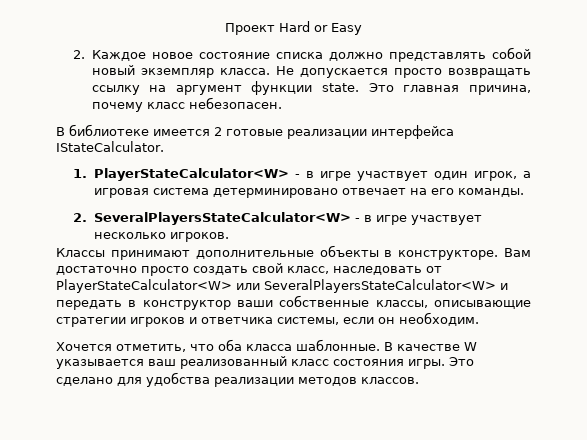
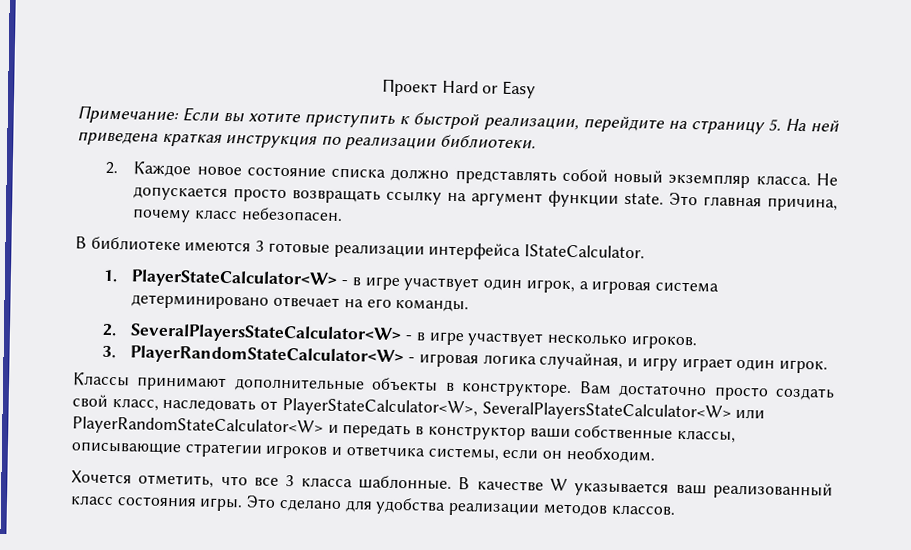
(362, 29) none -> [77,105,840,135] [77,131,536,151] // Примечание: Если вы хотите приступить к быстрой реализации, перейдите на страницу 5. На ней приведена краткая инструкция по реализации библиотеки.
[153,127,222,136] имеется 2 -> [184,240,265,253] имеются 3
(229, 237) none -> [101,345,828,374] // 3. PlayerRandomStateCalculator<W> - игровая логика случайная, и игру играет один игрок.
[56,279,496,293] PlayerStateCalculator<W> или SeveralPlayersStateCalculator<W> -> [281,397,766,422] [72,416,324,437] PlayerStateCalculator<W>, SeveralPlayersStateCalculator<W> или PlayerRandomStateCalculator<W>
[218,339,242,351] оба -> [254,475,295,487] все 3

